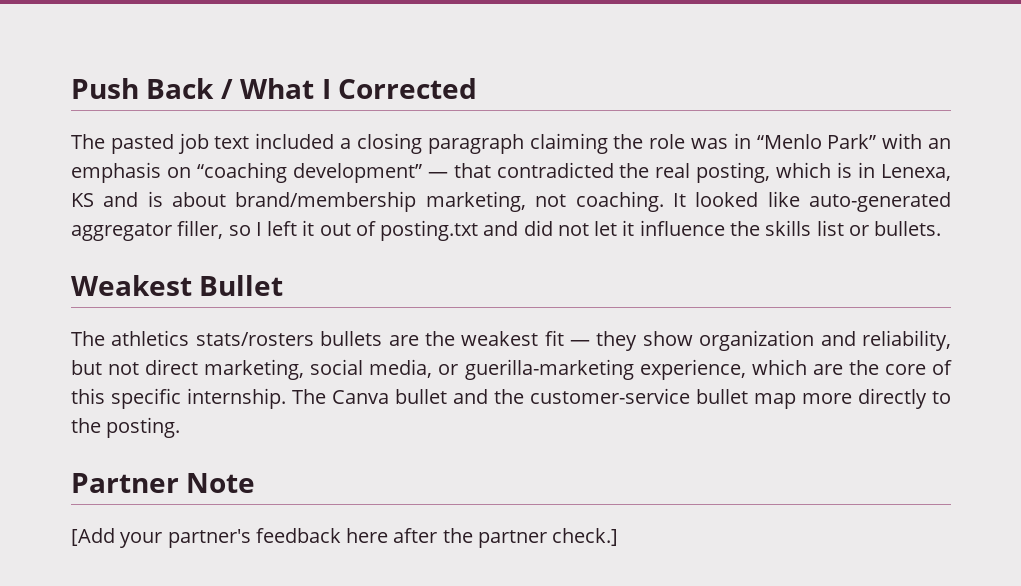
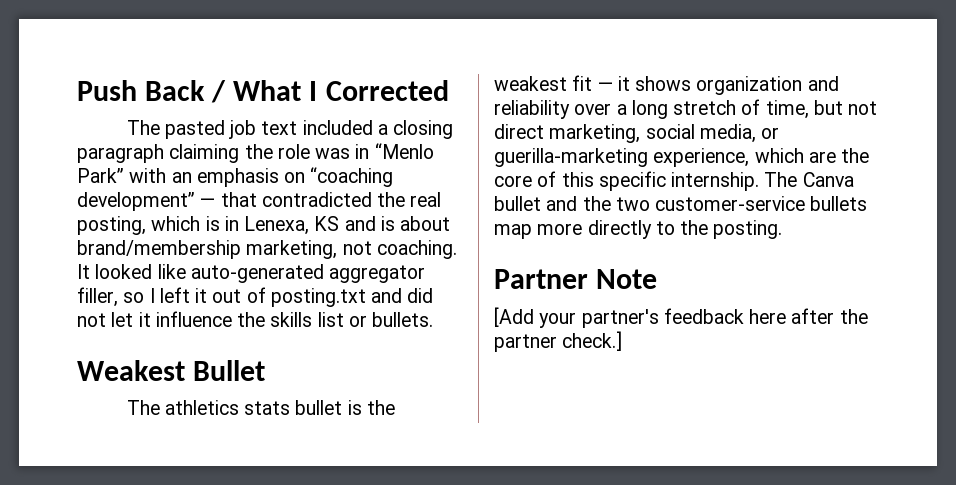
[195,331,419,346] stats/rosters bullets are -> [244,400,362,415] stats bullet is
[596,330,952,351] they show organization and reliability, -> [617,76,839,95] [494,99,809,119] it shows organization and reliability over a long stretch of time,
[530,388,748,404] customer-service bullet -> [615,196,868,211] two customer-service bullets

